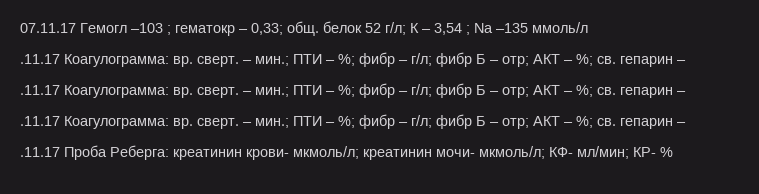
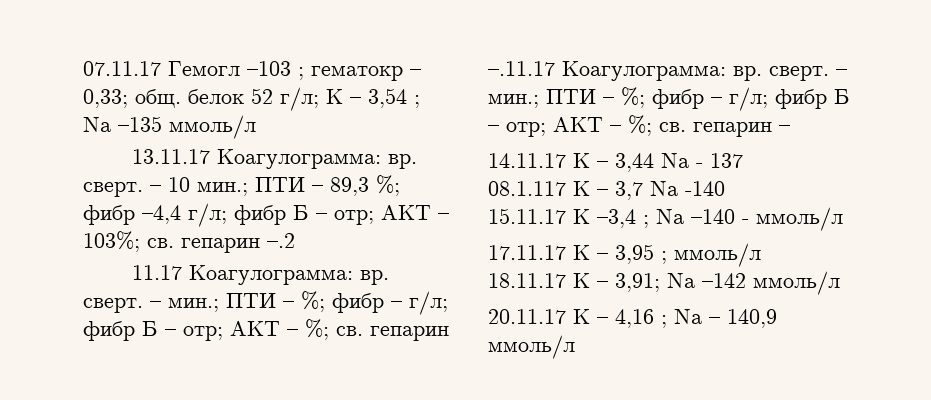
[20,54,60,64] .11.17 -> [131,149,417,169] [83,175,400,197] [83,203,449,227] [83,231,295,253] [131,265,389,285] [83,291,448,315] [83,319,449,341] [488,61,555,76] 13.11.17 Коагулограмма: вр. сверт. – 10 мин.; ПТИ – 89,3 %; фибр –4,4 г/л; фибр Б – отр; АКТ – 103%; св. гепарин –.2 // 11.17 Коагулограмма: вр. сверт. – мин.; ПТИ – %; фибр – г/л; фибр Б – отр; АКТ – %; св. гепарин –.11.17
[20,83,686,98] [20,114,686,129] [20,145,673,160] .11.17 Коагулограмма: вр. сверт. – мин.; ПТИ – %; фибр – г/л; фибр Б – отр; АКТ – %; св. гепарин – // .11.17 Коагулограмма: вр. сверт. – мин.; ПТИ – %; фибр – г/л; фибр Б – отр; АКТ – %; св. гепарин – // .11.17 Проба Реберга: креатинин крови- мкмоль/л; креатинин мочи- мкмоль/л; КФ- мл/мин; КР- % -> [488,153,743,172] [488,181,725,200] [488,207,843,231] [488,243,761,267] [488,271,840,295] [488,309,777,328] [488,335,575,359] 14.11.17 К – 3,44 Na - 137 // 08.1.117 К – 3,7 Na -140 // 15.11.17 К –3,4 ; Nа –140 - ммоль/л // 17.11.17 К – 3,95 ; ммоль/л // 18.11.17 К – 3,91; Nа –142 ммоль/л // 20.11.17 К – 4,16 ; Nа – 140,9 ммоль/л

